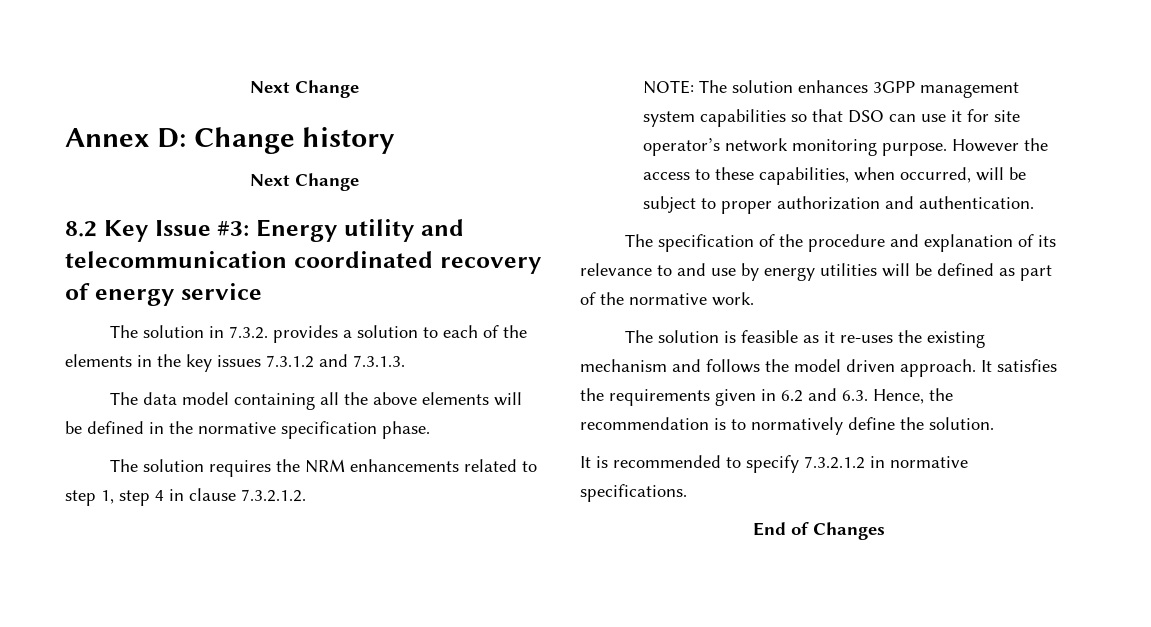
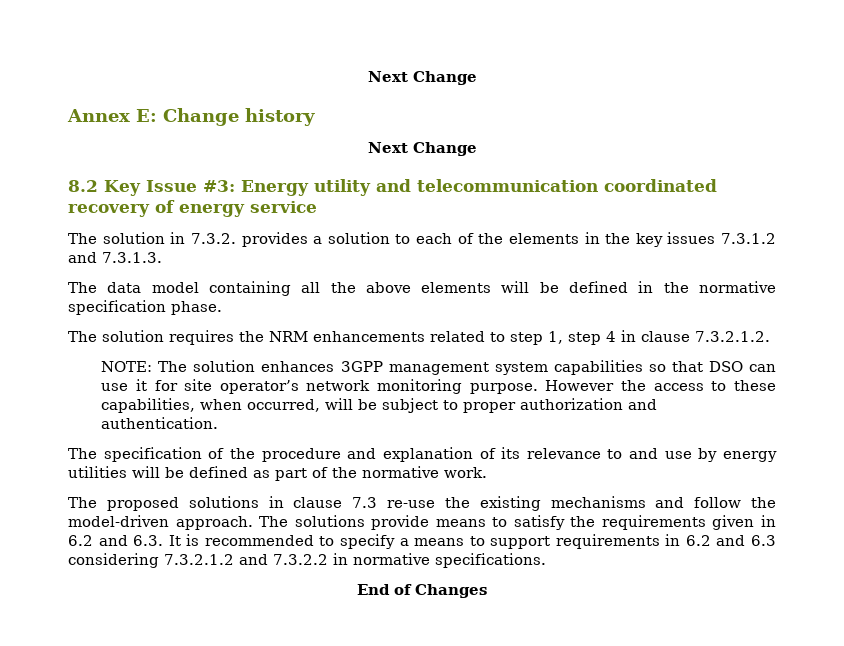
[156,128,186,148] D: -> [136,109,157,122] E:
[658,330,986,348] [580,359,1057,377] solution is feasible as it re-uses the existing mechanism and follows the model driven approach. It satisfies -> [106,496,777,511] [68,515,565,530] proposed solutions in clause 7.3 re-use the existing mechanisms and follow the model-driven approach. The solutions provide means to satisfy
[873,388,953,404] [580,417,994,435] Hence, the recommendation is to normatively define the solution. // -> (164, 540) none
[804,456,865,469] 7.3.2.1.2 -> [399,534,776,549] [68,553,328,568] a means to support requirements in 6.2 and 6.3 considering 7.3.2.1.2 and 7.3.2.2

